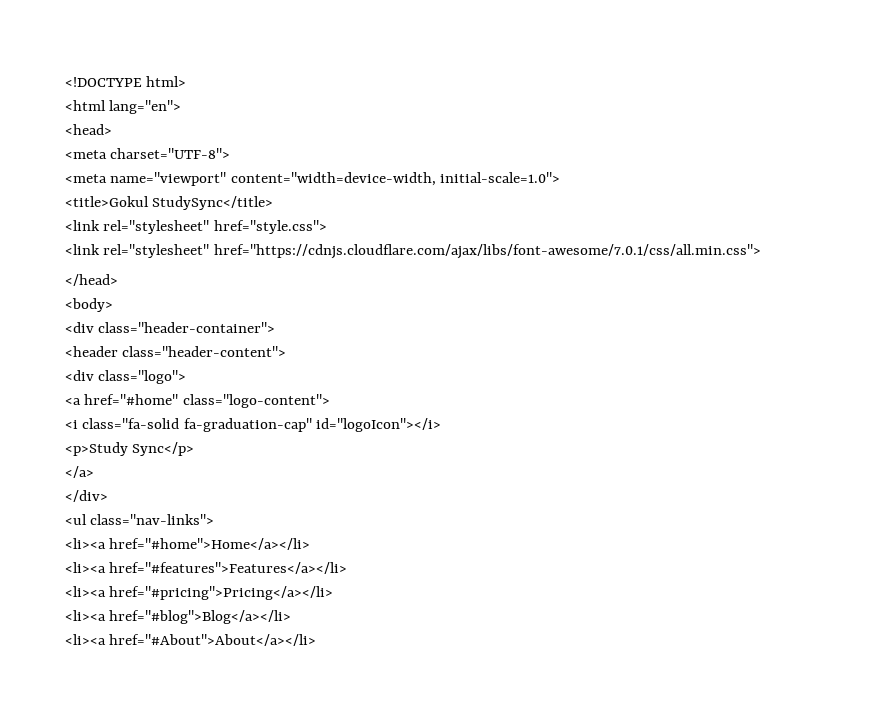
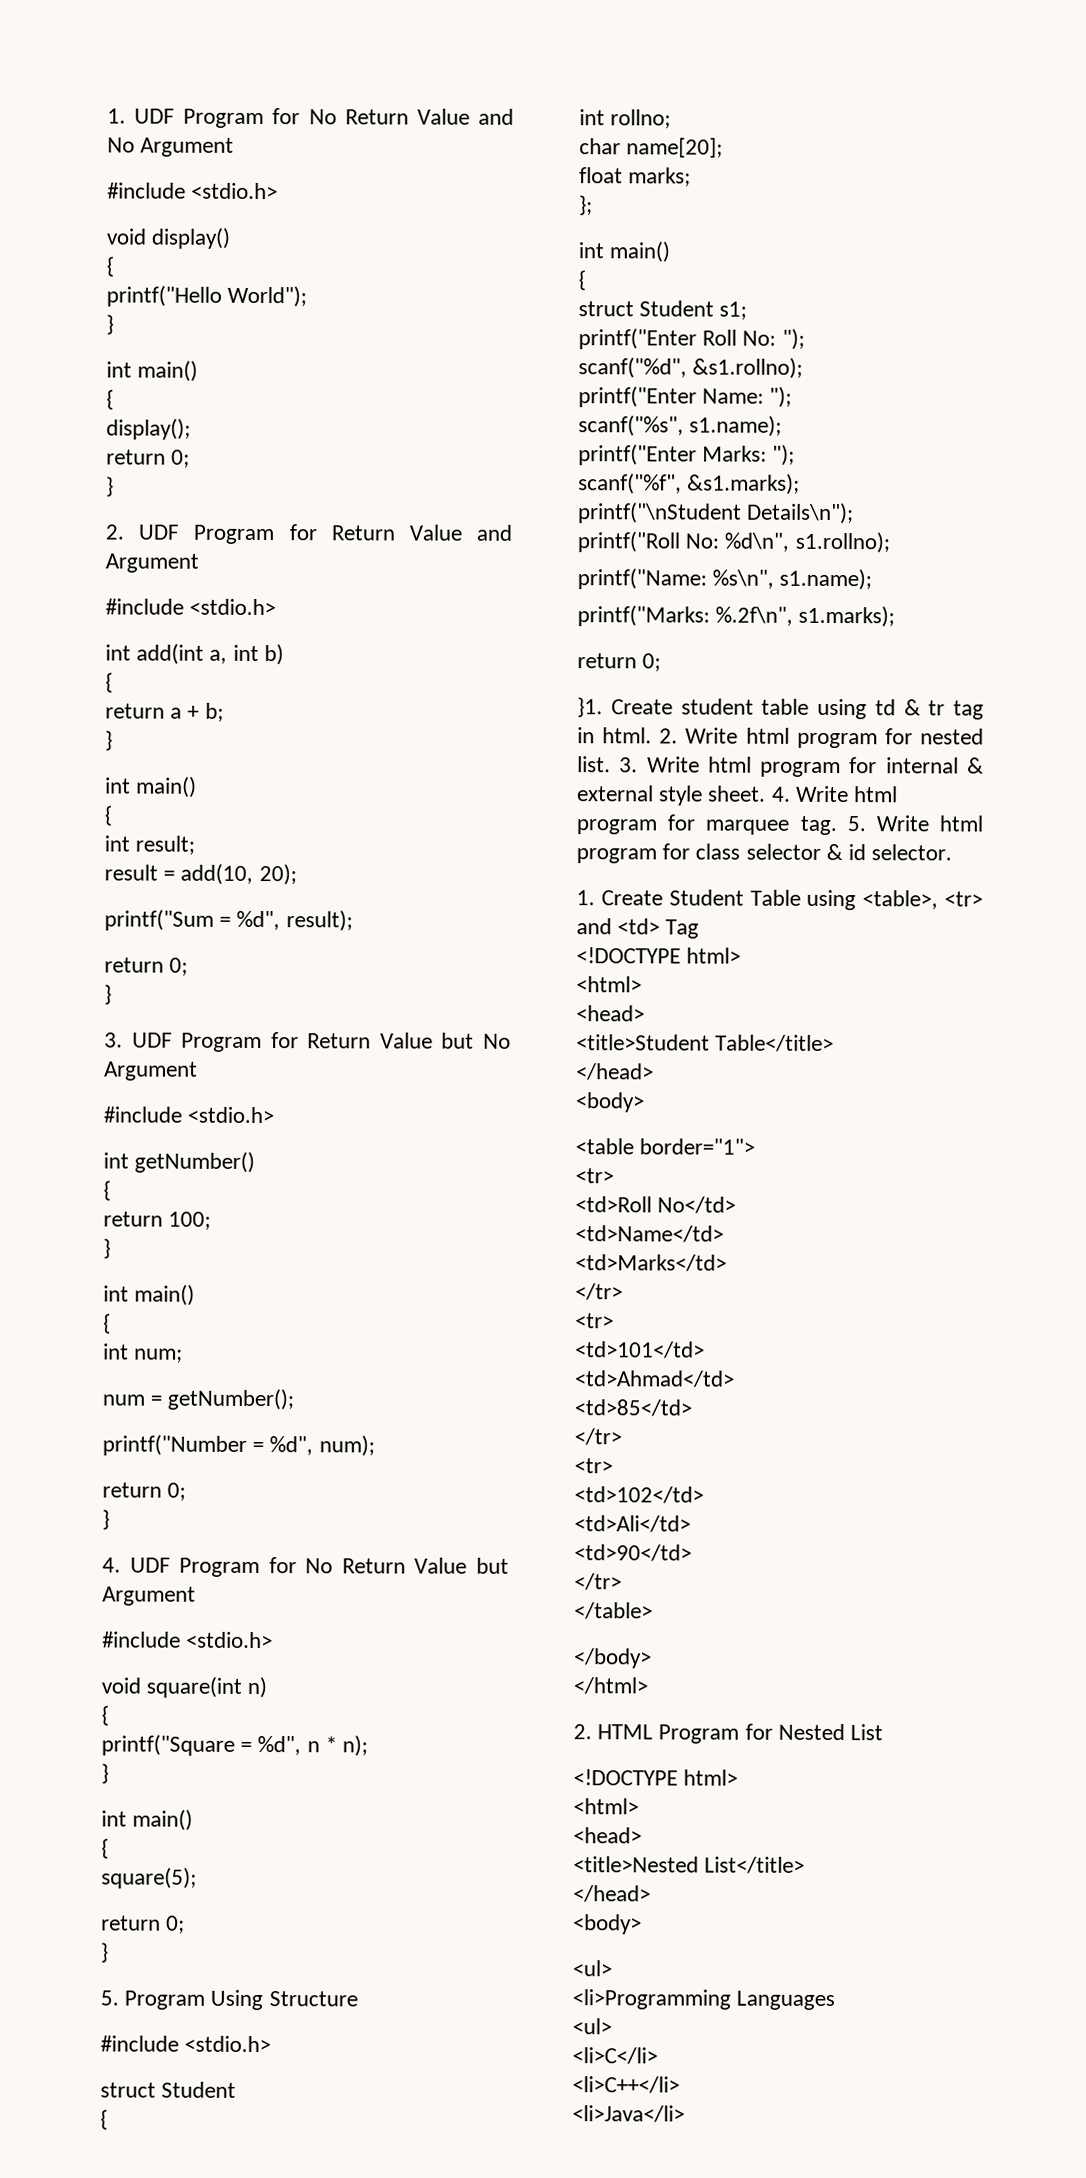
[65,76,187,87] [65,100,182,114] [65,124,112,135] [65,148,231,159] [65,172,561,186] [65,196,274,210] [65,220,327,234] [65,244,761,259] [65,274,118,286] [65,298,113,312] [65,322,276,333] [65,346,287,357] [65,370,187,384] [65,394,330,408] [65,418,442,432] [65,442,195,456] [65,466,94,478] [65,490,108,502] [65,514,215,525] [65,538,311,550] [65,562,348,574] [65,586,334,600] [65,610,292,624] [65,634,317,646] <!DOCTYPE html> // <html lang="en"> // <head> // <meta charset="UTF-8"> // <meta name="viewport" content="width=device-width, initial-scale=1.0"> // <title>Gokul StudySync</title> // <link rel="stylesheet" href="style.css"> // <link rel="stylesheet" href="https://cdnjs.cloudflare.com/ajax/libs/font-awesome/7.0.1/css/all.min.css"> // </head> // <body> // <div class="header-container"> // <header class="header-content"> // <div class="logo"> // <a href="#home" class="logo-content"> // <i class="fa-solid fa-graduation-cap" id="logoIcon"></i> // <p>Study Sync</p> // </a> // </div> // <ul class="nav-links"> // <li><a href="#home">Home</a></li> // <li><a href="#features">Features</a></li> // <li><a href="#pricing">Pricing</a></li> // <li><a href="#blog">Blog</a></li> // <li><a href="#About">About</a></li> -> [107,108,514,129] [107,137,235,157] [107,182,279,200] [106,227,232,249] [106,256,114,277] [106,285,308,308] [106,314,114,335] [106,360,199,382] [106,389,114,410] [106,418,191,440] [106,449,191,468] [106,476,114,497] [105,524,512,545] [105,553,199,573] [105,598,277,616] [105,643,284,666] [105,672,113,693] [105,702,224,722] [105,730,113,751] [105,776,198,798] [104,805,112,826] [104,835,196,855] [104,863,297,886] [104,909,353,932] [104,957,189,976] [104,984,112,1005] [104,1032,511,1053] [104,1061,198,1081] [103,1106,275,1124] [103,1151,256,1173] [103,1180,111,1201] [103,1211,212,1230] [103,1238,111,1259] [103,1284,196,1306] [103,1313,111,1334] [103,1343,184,1363] [102,1388,295,1411] [102,1434,375,1457] [102,1482,187,1501] [102,1509,110,1530] [102,1557,509,1578] [102,1586,196,1606] [102,1631,274,1649] [101,1676,268,1699] [101,1705,109,1726] [101,1734,369,1757] [101,1763,109,1784] [101,1809,194,1831] [101,1838,109,1859] [101,1867,197,1889] [101,1915,186,1934] [100,1942,109,1963] [100,1989,358,2011] [100,2035,272,2053] [100,2081,237,2098] [100,2109,108,2130] [579,109,672,129] [579,137,724,158] [579,167,692,187] [579,195,593,216] [578,241,671,263] [578,270,586,291] [578,300,748,320] [578,328,805,350] [578,357,804,379] [578,386,793,408] [578,415,783,437] [578,444,796,466] [578,473,801,495] [577,502,855,525] [577,531,890,554] [577,568,873,591] [577,605,896,628] [577,653,662,672] [577,697,984,720] [577,727,984,749] [577,756,984,778] [577,785,899,806] [576,814,983,836] [576,843,953,864] [576,889,983,911] [576,918,700,939] [576,947,742,964] [576,976,642,993] [576,1005,645,1022] [576,1034,835,1053] [576,1063,654,1081] [575,1092,644,1113] [575,1138,756,1155] [575,1168,614,1184] [575,1196,737,1214] [575,1225,724,1243] [575,1254,727,1272] [575,1283,623,1301] [575,1313,614,1329] [575,1341,705,1359] [574,1370,735,1388] [574,1399,692,1417] [574,1428,622,1446] [574,1458,613,1474] [574,1486,704,1504] [574,1515,691,1533] [574,1544,692,1562] [574,1573,622,1591] [574,1602,653,1620] [573,1648,652,1669] [573,1677,648,1695] [573,1723,884,1744] [573,1769,739,1786] [573,1798,639,1815] [573,1827,642,1844] [573,1856,806,1874] [573,1885,651,1903] [573,1914,642,1935] [572,1960,612,1977] [572,1989,836,2011] [572,2018,612,2035] [572,2047,658,2065] [572,2076,680,2094] [572,2105,685,2123] 1. UDF Program for No Return Value and No Argument // #include <stdio.h> // void display() // { // printf("Hello World"); // } // int main() // { // display(); // return 0; // } // 2. UDF Program for Return Value and Argument // #include <stdio.h> // int add(int a, int b) // { // return a + b; // } // int main() // { // int result; // result = add(10, 20); // printf("Sum = %d", result); // return 0; // } // 3. UDF Program for Return Value but No Argument // #include <stdio.h> // int getNumber() // { // return 100; // } // int main() // { // int num; // num = getNumber(); // printf("Number = %d", num); // return 0; // } // 4. UDF Program for No Return Value but Argument // #include <stdio.h> // void square(int n) // { // printf("Square = %d", n * n); // } // int main() // { // square(5); // return 0; // } // 5. Program Using Structure // #include <stdio.h> // struct Student // { // int rollno; // char name[20]; // float marks; // }; // int main() // { // struct Student s1; // printf("Enter Roll No: "); // scanf("%d", &s1.rollno); // printf("Enter Name: "); // scanf("%s", s1.name); // printf("Enter Marks: "); // scanf("%f", &s1.marks); // printf("\nStudent Details\n"); // printf("Roll No: %d\n", s1.rollno); // printf("Name: %s\n", s1.name); // printf("Marks: %.2f\n", s1.marks); // return 0; // }1. Create student table using td & tr tag in html. 2. Write html program for nested list. 3. Write html program for internal & external style sheet. 4. Write html program for marquee tag. 5. Write html program for class selector & id selector. // 1. Create Student Table using <table>, <tr> and <td> Tag // <!DOCTYPE html> // <html> // <head> // <title>Student Table</title> // </head> // <body> // <table border="1"> // <tr> // <td>Roll No</td> // <td>Name</td> // <td>Marks</td> // </tr> // <tr> // <td>101</td> // <td>Ahmad</td> // <td>85</td> // </tr> // <tr> // <td>102</td> // <td>Ali</td> // <td>90</td> // </tr> // </table> // </body> // </html> // 2. HTML Program for Nested List // <!DOCTYPE html> // <html> // <head> // <title>Nested List</title> // </head> // <body> // <ul> // <li>Programming Languages // <ul> // <li>C</li> // <li>C++</li> // <li>Java</li>

